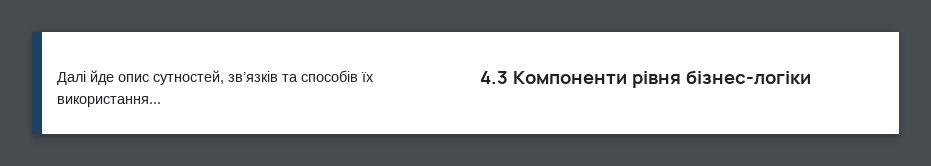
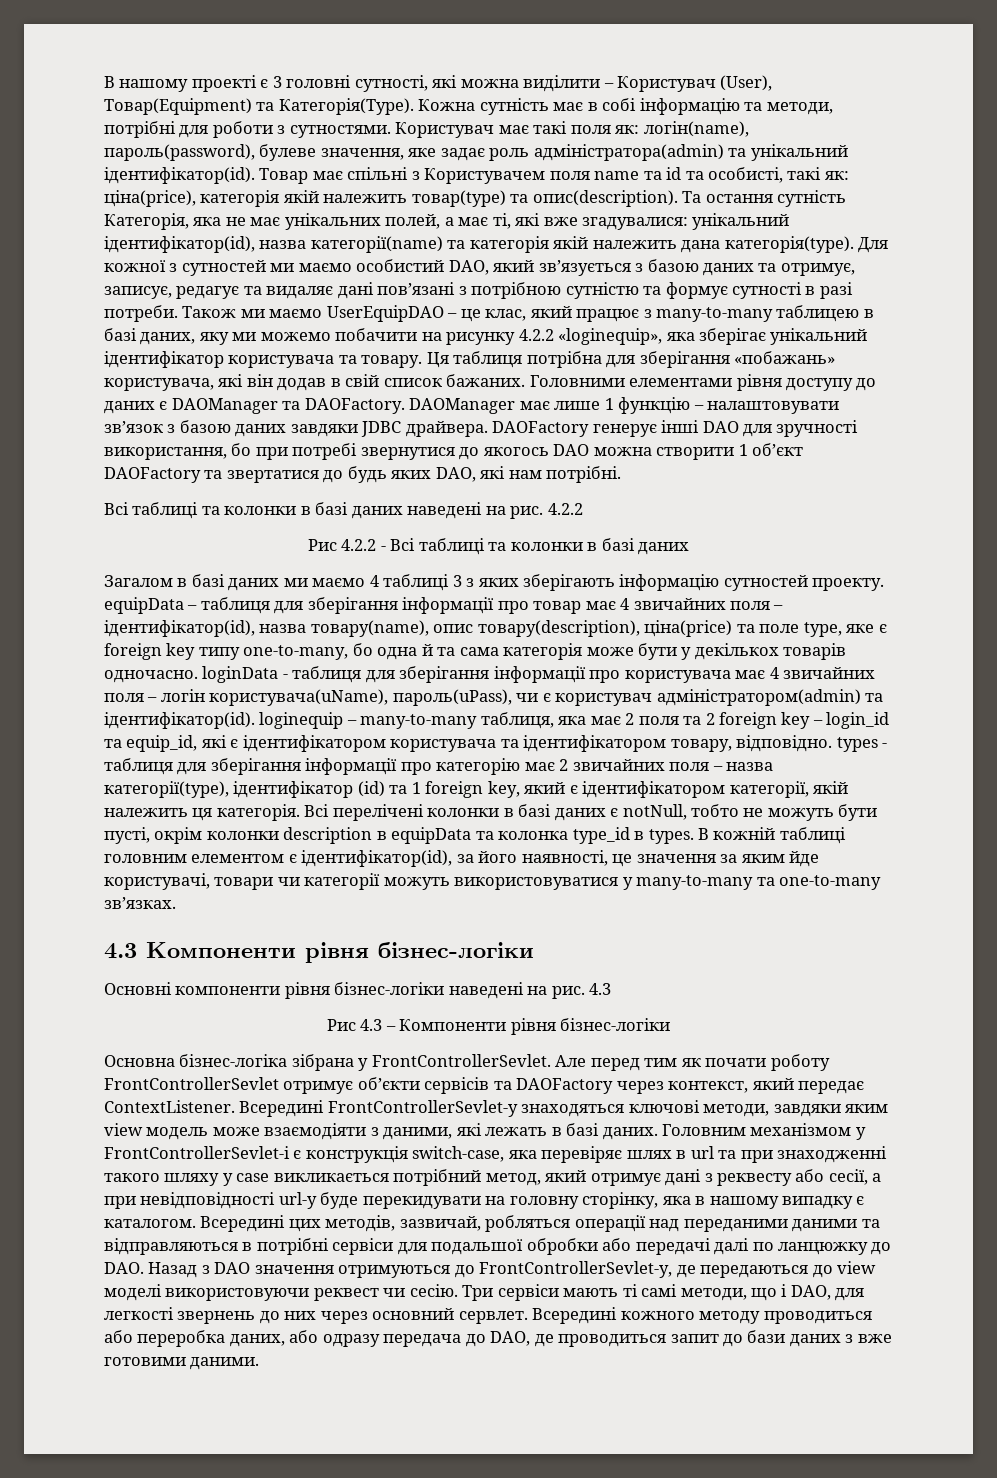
[57,70,374,85] [57,96,161,107] [480,70,811,88] Далі йде опис сутностей, зв’язків та способів їх використання... // 4.3 Компоненти рівня бізнес-логіки -> [104,75,773,92] [104,98,833,115] [104,121,749,138] [104,144,848,161] [104,167,849,184] [104,190,847,207] [104,213,790,230] [104,236,889,253] [104,259,855,276] [104,282,853,299] [104,305,874,322] [104,328,868,345] [104,351,836,368] [104,374,877,391] [104,397,840,414] [104,420,859,437] [104,443,804,460] [104,466,622,483] [104,502,583,519] [307,538,690,555] [104,574,885,591] [104,597,784,614] [104,620,887,637] [104,643,847,660] [104,666,876,683] [104,689,884,706] [104,712,890,729] [104,735,888,752] [104,758,774,775] [104,781,849,798] [104,804,878,821] [104,827,846,844] [104,850,820,867] [104,873,882,890] [104,897,176,909] [104,942,534,963] [104,982,612,999] [326,1018,671,1035] [104,1054,830,1071] [104,1077,865,1094] [104,1100,889,1117] [104,1123,866,1140] [104,1146,888,1163] [104,1169,882,1186] [104,1192,865,1209] [104,1215,880,1232] [104,1238,892,1255] [104,1261,877,1278] [104,1284,865,1301] [104,1307,872,1324] [104,1330,892,1347] [104,1357,260,1370] В нашому проекті є 3 головні сутності, які можна виділити – Користувач (User), Товар(Equipment) та Категорія(Type). Кожна сутність має в собі інформацію та методи, потрібні для роботи з сутностями. Користувач має такі поля як: логін(name), пароль(password), булеве значення, яке задає роль адміністратора(admin) та унікальний ідентифікатор(id). Товар має спільні з Користувачем поля name та id та особисті, такі як: ціна(price), категорія якій належить товар(type) та опис(description). Та остання сутність Категорія, яка не має унікальних полей, а має ті, які вже згадувалися: унікальний ідентифікатор(id), назва категорії(name) та категорія якій належить дана категорія(type). Для кожної з сутностей ми маємо особистий DAO, який зв’язується з базою даних та отримує, записує, редагує та видаляє дані пов’язані з потрібною сутністю та формує сутності в разі потреби. Також ми маємо UserEquipDAO – це клас, який працює з many-to-many таблицею в базі даних, яку ми можемо побачити на рисунку 4.2.2 «loginequip», яка зберігає унікальний ідентифікатор користувача та товару. Ця таблиця потрібна для зберігання «побажань» користувача, які він додав в свій список бажаних. Головними елементами рівня доступу до даних є DAOManager та DAOFactory. DAOManager має лише 1 функцію – налаштовувати зв’язок з базою даних завдяки JDBC драйвера. DAOFactory генерує інші DAO для зручності використання, бо при потребі звернутися до якогось DAO можна створити 1 об’єкт DAOFactory та звертатися до будь яких DAO, які нам потрібні. // Всі таблиці та колонки в базі даних наведені на рис. 4.2.2 // Рис 4.2.2 - Всі таблиці та колонки в базі даних // Загалом в базі даних ми маємо 4 таблиці 3 з яких зберігають інформацію сутностей проекту. equipData – таблиця для зберігання інформації про товар має 4 звичайних поля – ідентифікатор(id), назва товару(name), опис товару(description), ціна(price) та поле type, яке є foreign key типу one-to-many, бо одна й та сама категорія може бути у декількох товарів одночасно. loginData - таблиця для зберігання інформації про користувача має 4 звичайних поля – логін користувача(uName), пароль(uPass), чи є користувач адміністратором(admin) та ідентифікатор(id). loginequip – many-to-many таблиця, яка має 2 поля та 2 foreign key – login_id та equip_id, які є ідентифікатором користувача та ідентифікатором товару, відповідно. types - таблиця для зберігання інформації про категорію має 2 звичайних поля – назва категорії(type), ідентифікатор (id) та 1 foreign key, який є ідентифікатором категорії, якій належить ця категорія. Всі перелічені колонки в базі даних є notNull, тобто не можуть бути пусті, окрім колонки description в equipData та колонка type_id в types. В кожній таблиці головним елементом є ідентифікатор(id), за його наявності, це значення за яким йде користувачі, товари чи категорії можуть використовуватися у many-to-many та one-to-many зв’язках. // 4.3 Компоненти рівня бізнес-логіки // Основні компоненти рівня бізнес-логіки наведені на рис. 4.3 // Рис 4.3 – Компоненти рівня бізнес-логіки // Основна бізнес-логіка зібрана у FrontControllerSevlet. Але перед тим як почати роботу FrontControllerSevlet отримує об’єкти сервісів та DAOFactory через контекст, який передає ContextListener. Всередині FrontControllerSevlet-у знаходяться ключові методи, завдяки яким view модель може взаємодіяти з даними, які лежать в базі даних. Головним механізмом у FrontControllerSevlet-і є конструкція switch-case, яка перевіряє шлях в url та при знаходженні такого шляху у case викликається потрібний метод, який отримує дані з реквесту або сесії, а при невідповідності url-у буде перекидувати на головну сторінку, яка в нашому випадку є каталогом. Всередині цих методів, зазвичай, робляться операції над переданими даними та відправляються в потрібні сервіси для подальшої обробки або передачі далі по ланцюжку до DAO. Назад з DAO значення отримуються до FrontControllerSevlet-у, де передаються до view моделі використовуючи реквест чи сесію. Три сервіси мають ті самі методи, що і DAO, для легкості звернень до них через основний сервлет. Всередині кожного методу проводиться або переробка даних, або одразу передача до DAO, де проводиться запит до бази даних з вже готовими даними.

